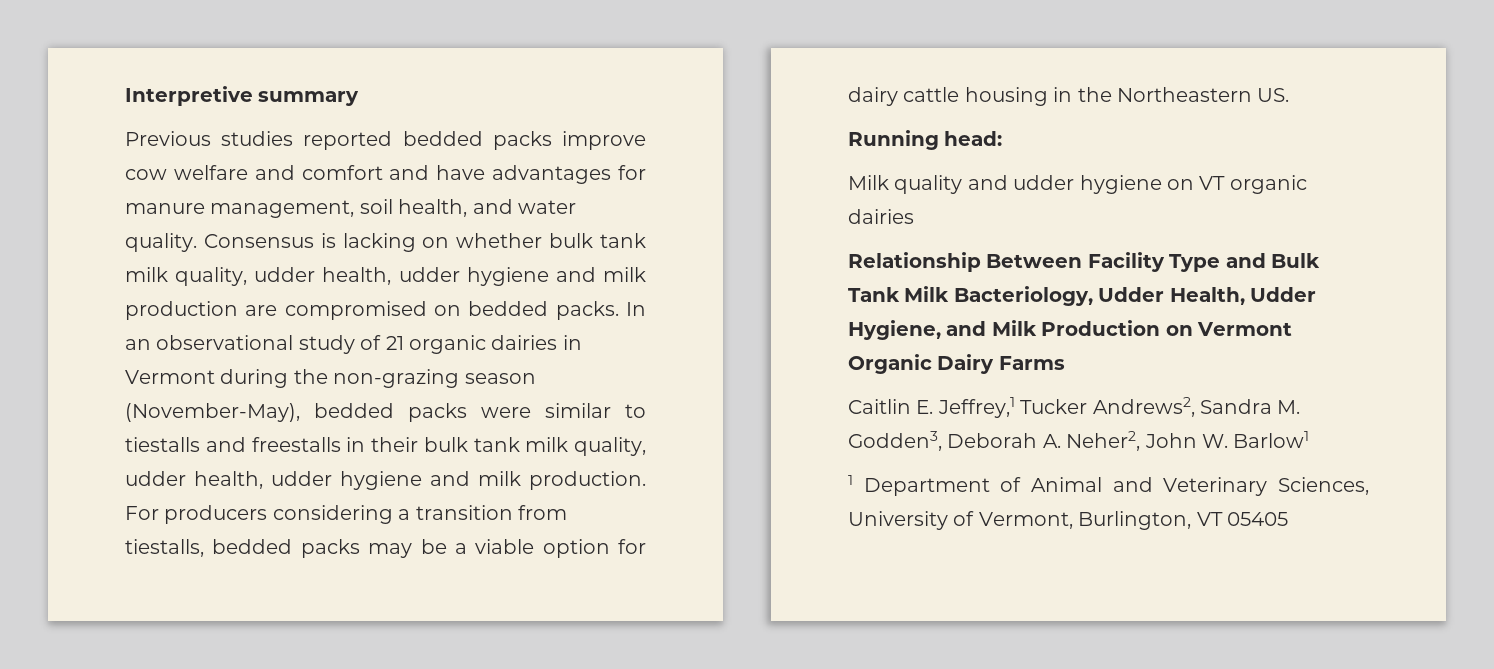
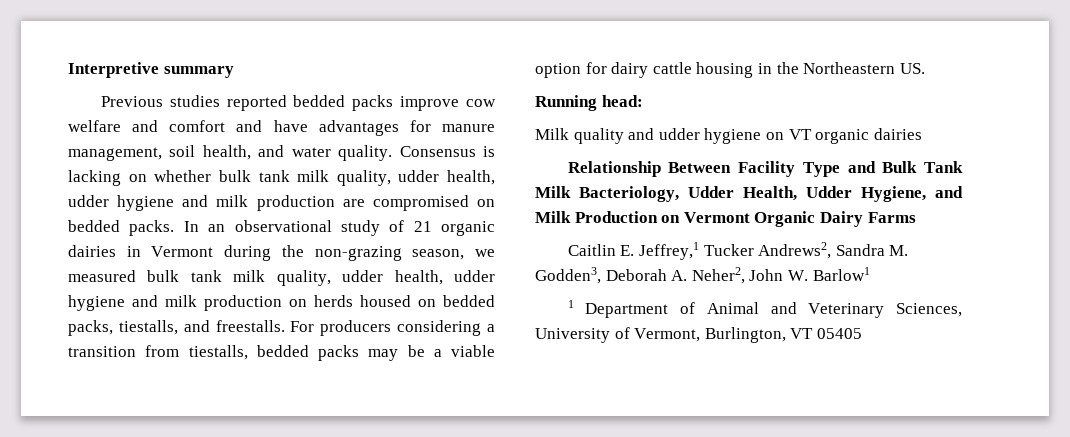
[464,373,536,384] [125,403,646,422] [125,437,418,452] season (November-May), bedded packs were similar to tiestalls and freestalls in their -> [412,249,496,260] [68,270,136,282] season, we measured
[529,471,646,490] production. -> [204,295,495,311] [68,320,285,336] production on herds housed on bedded packs, tiestalls, and freestalls.

